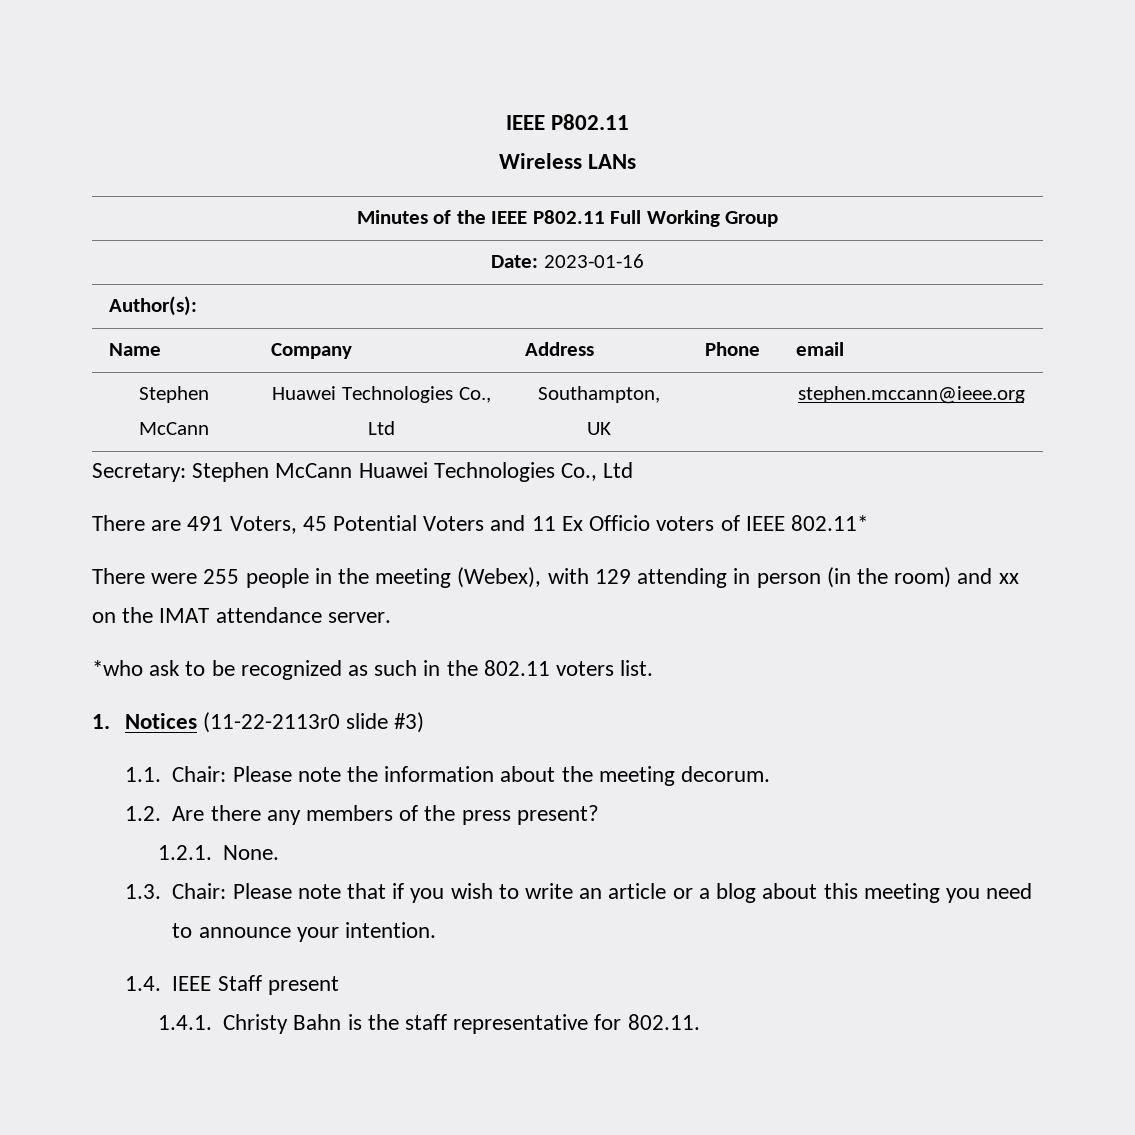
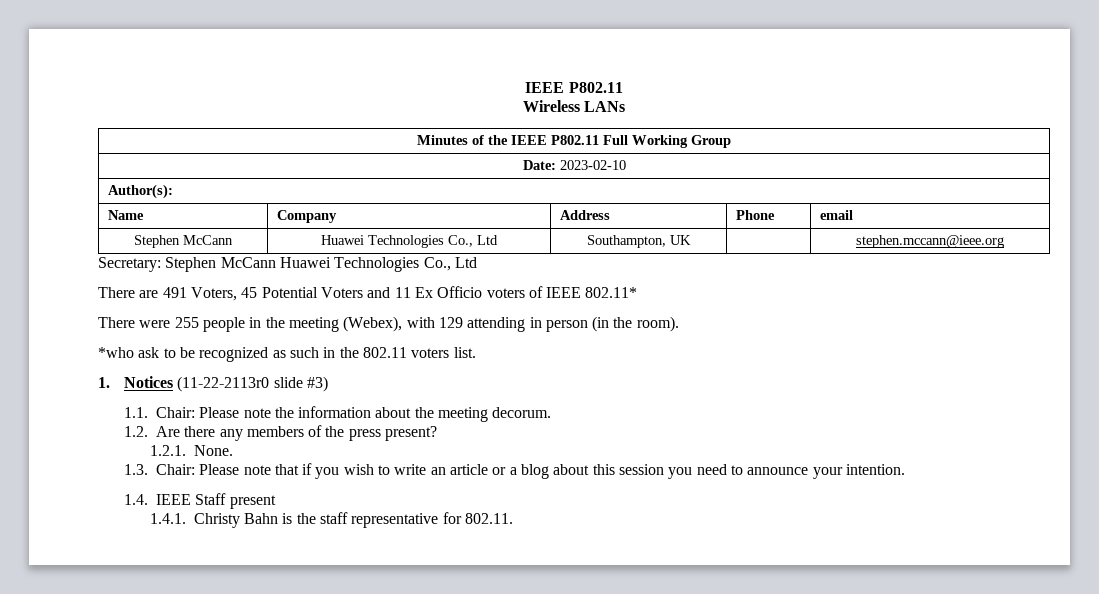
[543,254,644,268] 2023-01-16 -> [559,160,626,170] 2023-02-10
[894,567,1019,588] [92,607,391,623] room) and xx on the IMAT attendance server. -> [636,316,679,332] room).
[863,883,940,903] meeting -> [618,464,664,475] session

